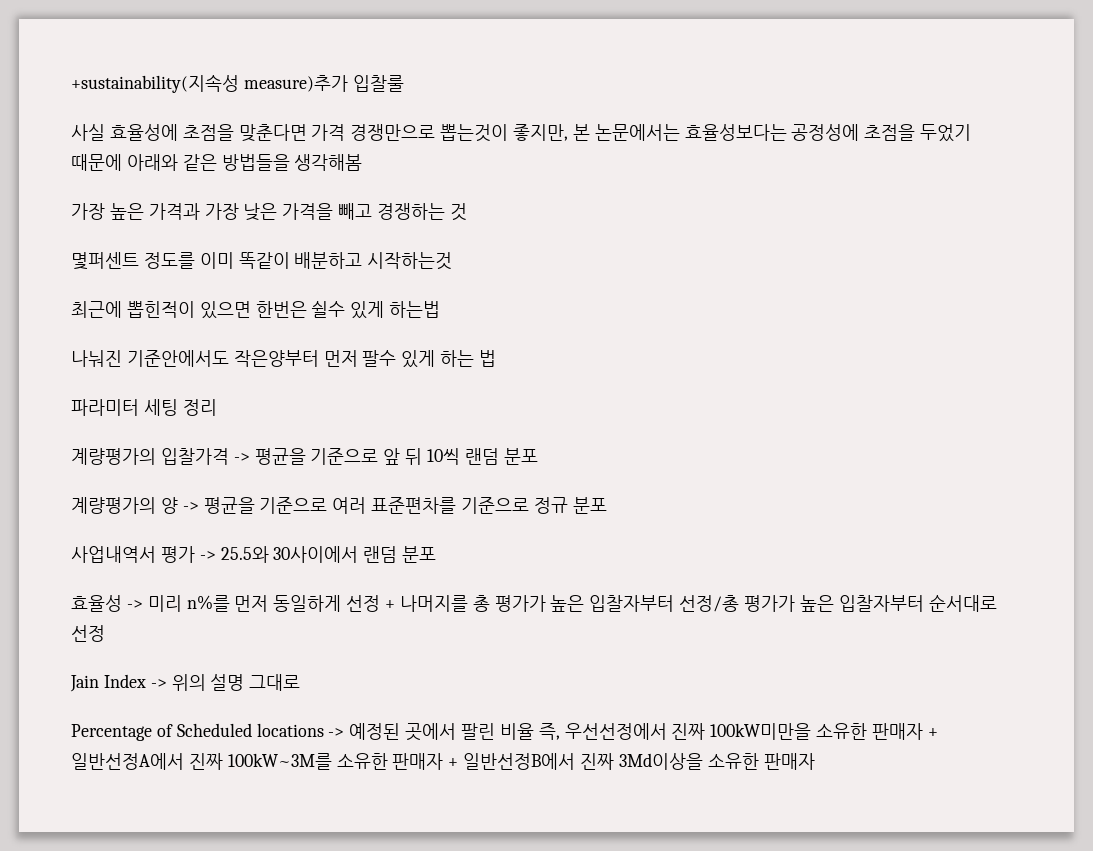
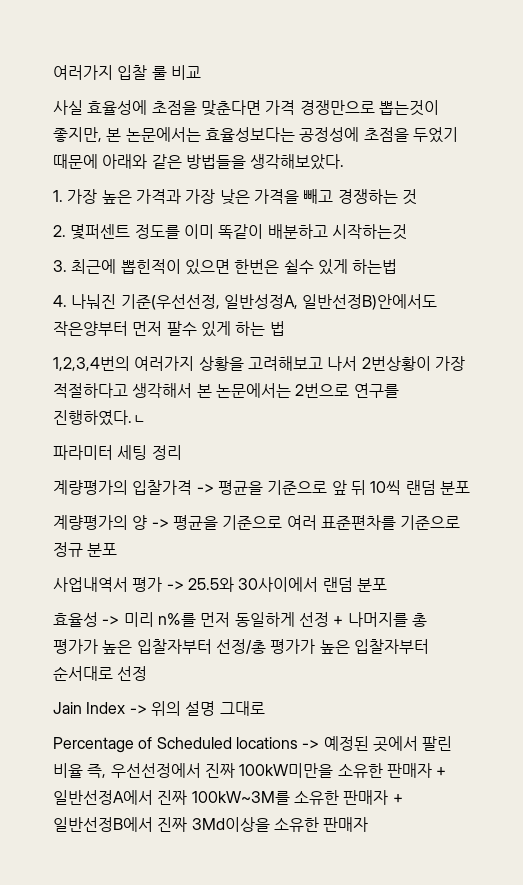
[71,74,404,93] +sustainability(지속성 measure)추가 입찰룰 -> [53,65,201,80] 여러가지 입찰 룰 비교
[294,154,363,171] 생각해봄 // -> [250,154,345,170] [53,190,63,202] 생각해보았다. // 1.
(467, 212) none -> [53,225,66,237] 2.
(453, 261) none -> [53,260,67,272] 3.
[71,350,229,367] 나눠진 기준안에서도 -> [53,294,438,310] 4. 나눠진 기준(우선선정, 일반성정A, 일반선정B)안에서도
(497, 358) none -> [53,356,465,371] [53,383,399,398] [53,410,147,426] // 1,2,3,4번의 여러가지 상황을 고려해보고 나서 2번상황이 가장 적절하다고 생각해서 본 논문에서는 2번으로 연구를 진행하였다.ㄴ

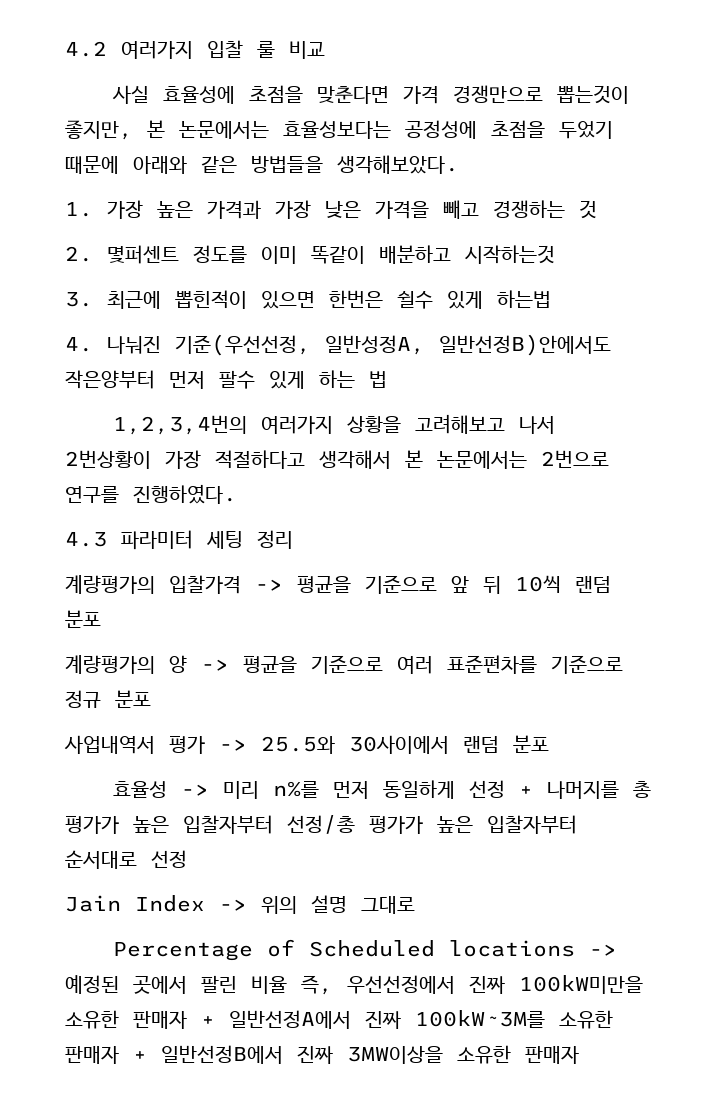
(53, 72) none -> [65,41,107,57] 4.2
[53,410,147,426] 진행하였다.ㄴ // -> [133,484,237,504] [65,532,107,547] 진행하였다. // 4.3
[191,817,270,832] 3Md이상을 -> [347,1046,443,1064] 3MW이상을

